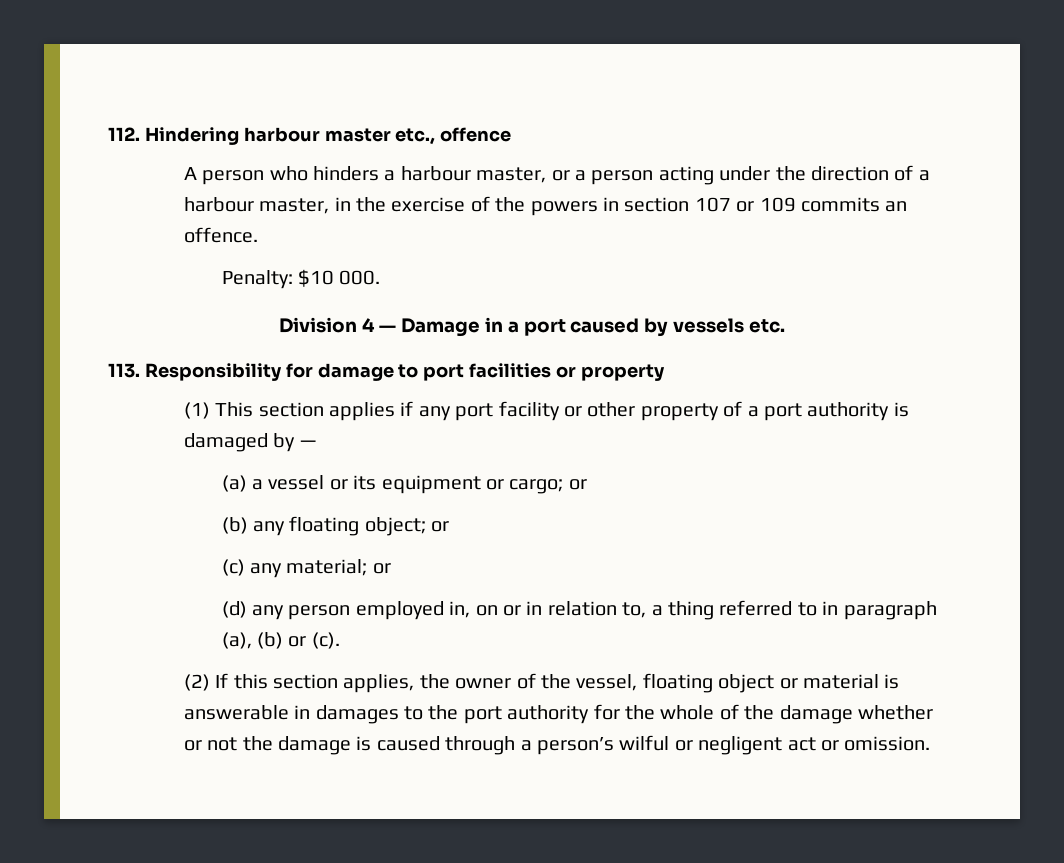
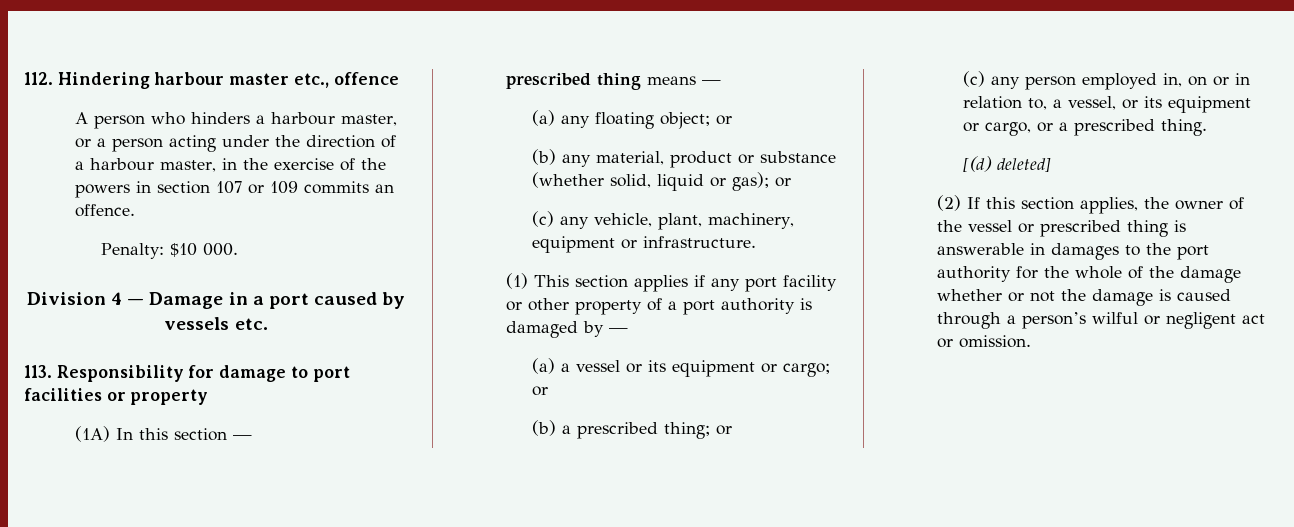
(665, 372) none -> [75,426,253,442] [506,73,722,90] [532,110,733,129] [532,149,837,168] [532,172,792,191] [532,211,795,230] [532,236,757,253] // (1A) In this section — // prescribed thing means — // (a) any floating object; or // (b) any material, product or substance (whether solid, liquid or gas); or // (c) any vehicle, plant, machinery, equipment or infrastructure.
[252,516,450,536] [221,559,391,578] [221,601,284,620] any floating object; or // (c) any material; or // (d) any -> [562,422,733,439] [963,71,1021,89] a prescribed thing; or // (c) any
[667,600,937,620] [221,632,340,649] thing referred to in paragraph (a), (b) or (c). -> [1068,96,1252,113] [963,119,1208,136] [963,156,1052,172] vessel, or its equipment or cargo, or a prescribed thing. // [(d) deleted]
[576,673,879,693] vessel, floating object or material -> [968,220,1169,237] vessel or prescribed thing

